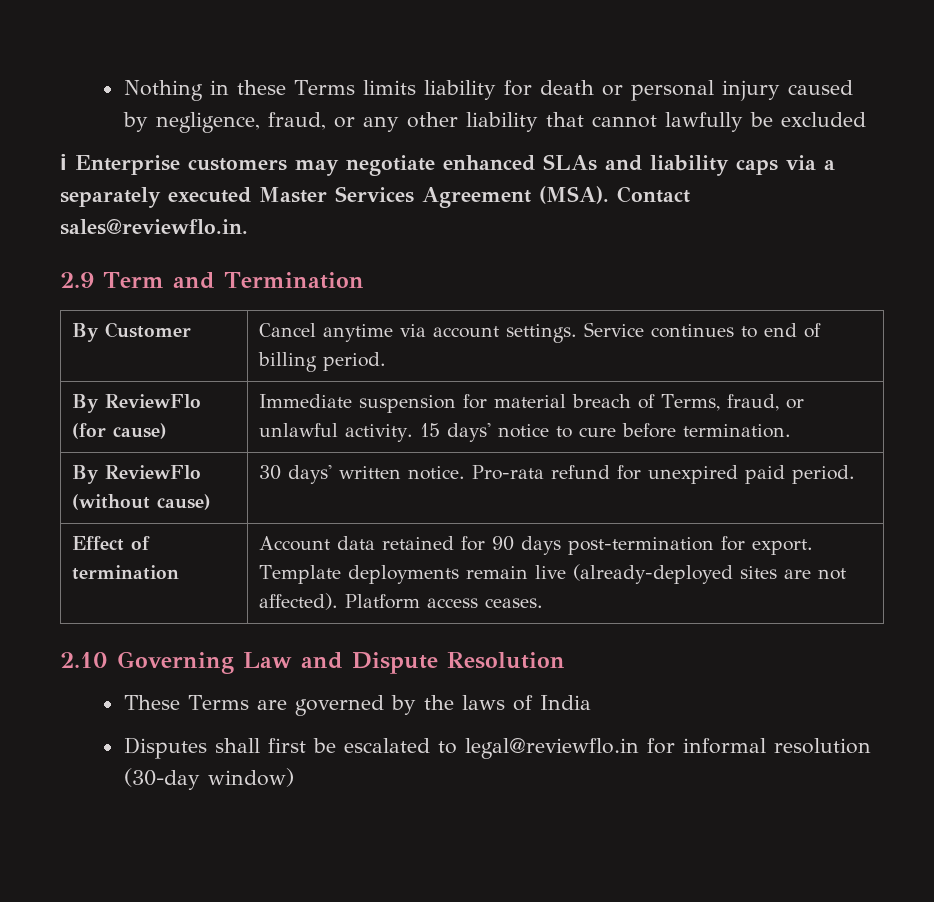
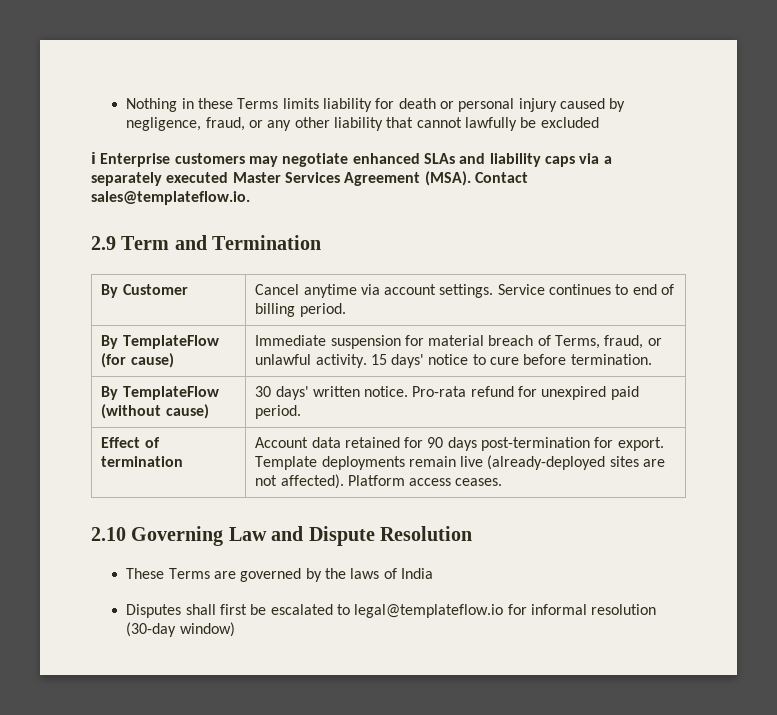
[60,219,248,235] sales@reviewflo.in. -> [91,191,250,205] sales@templateflow.io.
[104,394,201,408] ReviewFlo -> [122,335,219,349] TemplateFlow
[104,465,201,479] ReviewFlo -> [122,386,219,400] TemplateFlow
[464,738,639,759] legal@reviewflo.in -> [354,604,504,618] legal@templateflow.io

